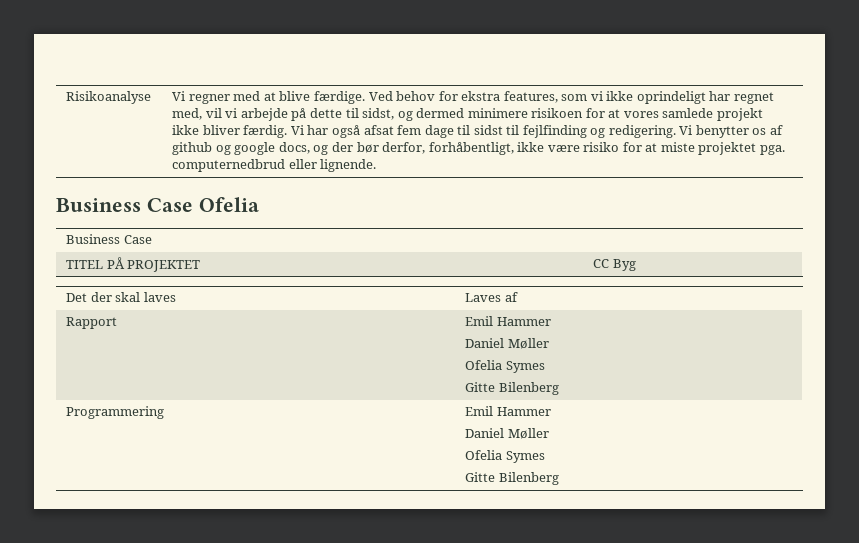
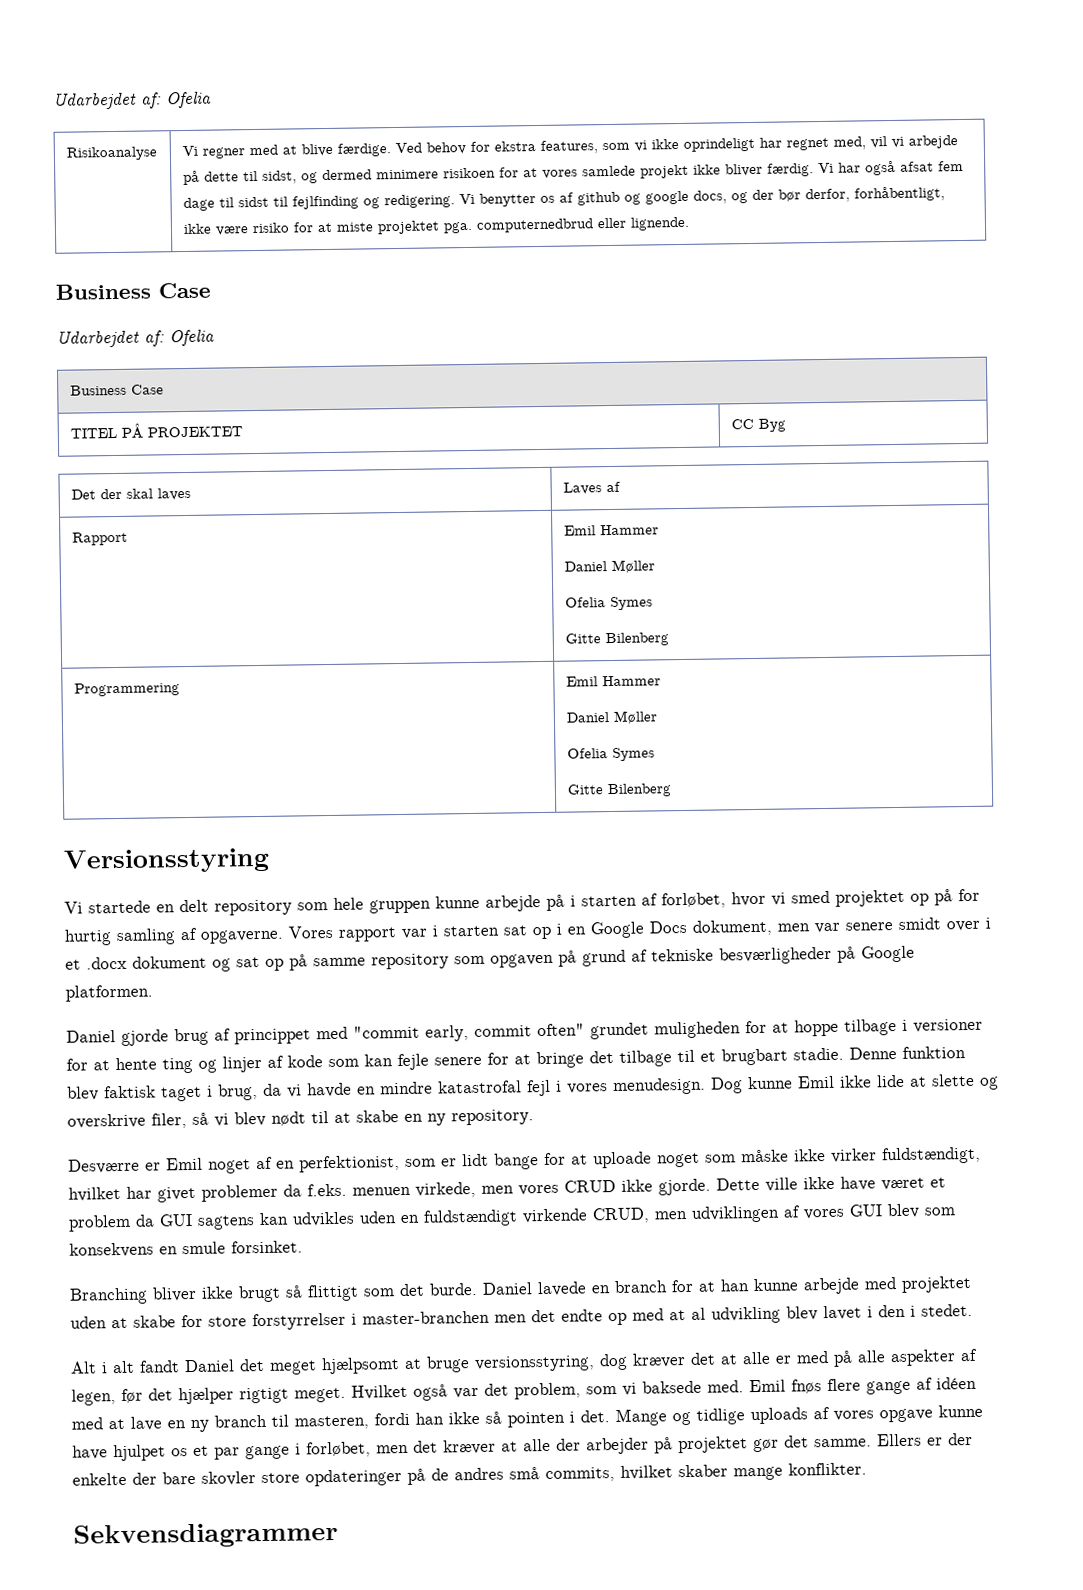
(66, 97) none -> [53,91,212,110] Udarbejdet af: Ofelia //
(193, 205) none -> [56,330,165,348] // Udarbejdet af:
(559, 478) none -> [63,847,270,874] [64,888,980,916] [64,917,991,946] [65,945,915,972] [65,984,153,1002] [66,1018,983,1046] [66,1046,966,1074] [67,1073,999,1102] [67,1109,534,1129] [68,1146,981,1174] [68,1176,946,1203] [68,1203,955,1232] [69,1240,303,1258] [69,1275,972,1305] [70,1303,973,1331] [70,1348,978,1375] [71,1376,977,1406] [71,1404,983,1433] [72,1432,973,1462] [72,1462,867,1487] [73,1521,338,1549] // Versionsstyring // Vi startede en delt repository som hele gruppen kunne arbejde på i starten af forløbet, hvor vi smed projektet op på for hurtig samling af opgaverne. Vores rapport var i starten sat op i en Google Docs dokument, men var senere smidt over i et .docx dokument og sat op på samme repository som opgaven på grund af tekniske besværligheder på Google platformen. // Daniel gjorde brug af princippet med "commit early, commit often" grundet muligheden for at hoppe tilbage i versioner for at hente ting og linjer af kode som kan fejle senere for at bringe det tilbage til et brugbart stadie. Denne funktion blev faktisk taget i brug, da vi havde en mindre katastrofal fejl i vores menudesign. Dog kunne Emil ikke lide at slette og overskrive filer, så vi blev nødt til at skabe en ny repository. // Desværre er Emil noget af en perfektionist, som er lidt bange for at uploade noget som måske ikke virker fuldstændigt, hvilket har givet problemer da f.eks. menuen virkede, men vores CRUD ikke gjorde. Dette ville ikke have været et problem da GUI sagtens kan udvikles uden en fuldstændigt virkende CRUD, men udviklingen af vores GUI blev som konsekvens en smule forsinket. // Branching bliver ikke brugt så flittigt som det burde. Daniel lavede en branch for at han kunne arbejde med projektet uden at skabe for store forstyrrelser i master-branchen men det endte op med at al udvikling blev lavet i den i stedet. // Alt i alt fandt Daniel det meget hjælpsomt at bruge versionsstyring, dog kræver det at alle er med på alle aspekter af legen, før det hjælper rigtigt meget. Hvilket også var det problem, som vi baksede med. Emil fnøs flere gange af idéen med at lave en ny branch til masteren, fordi han ikke så pointen i det. Mange og tidlige uploads af vores opgave kunne have hjulpet os et par gange i forløbet, men det kræver at alle der arbejder på projektet gør det samme. Ellers er der enkelte der bare skovler store opdateringer på de andres små commits, hvilket skaber mange konflikter. // Sekvensdiagrammer

